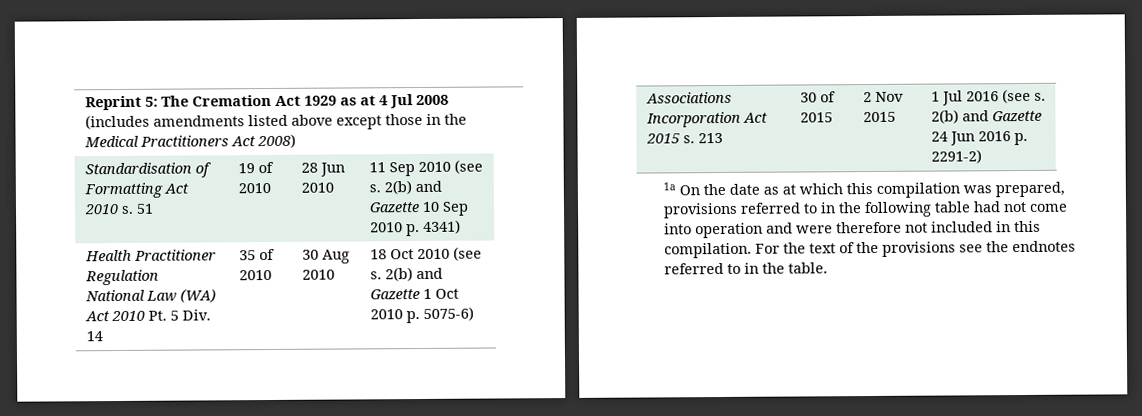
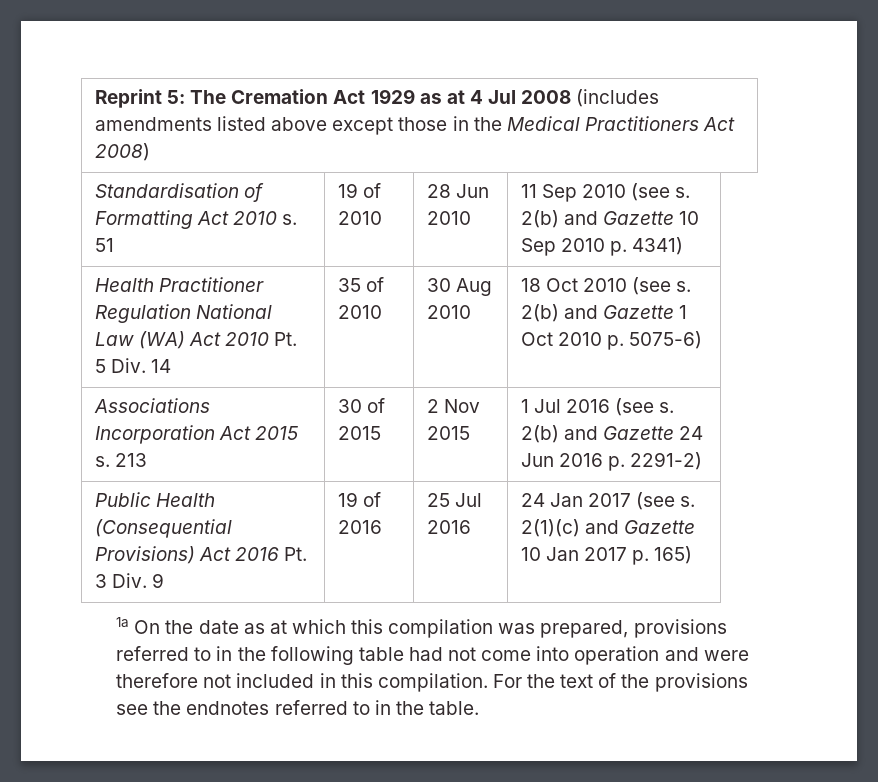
(982, 156) none -> [94,492,216,507] [94,519,232,538] [94,546,308,564] [94,573,165,588] [337,492,382,507] [337,520,382,534] [426,493,483,507] [426,520,471,534] [520,492,696,510] [520,519,696,537] [520,546,693,565] // Public Health (Consequential Provisions) Act 2016 Pt. 3 Div. 9 | 19 of 2016 | 25 Jul 2016 | 24 Jan 2017 (see s. 2(1)(c) and Gazette 10 Jan 2017 p. 165)

